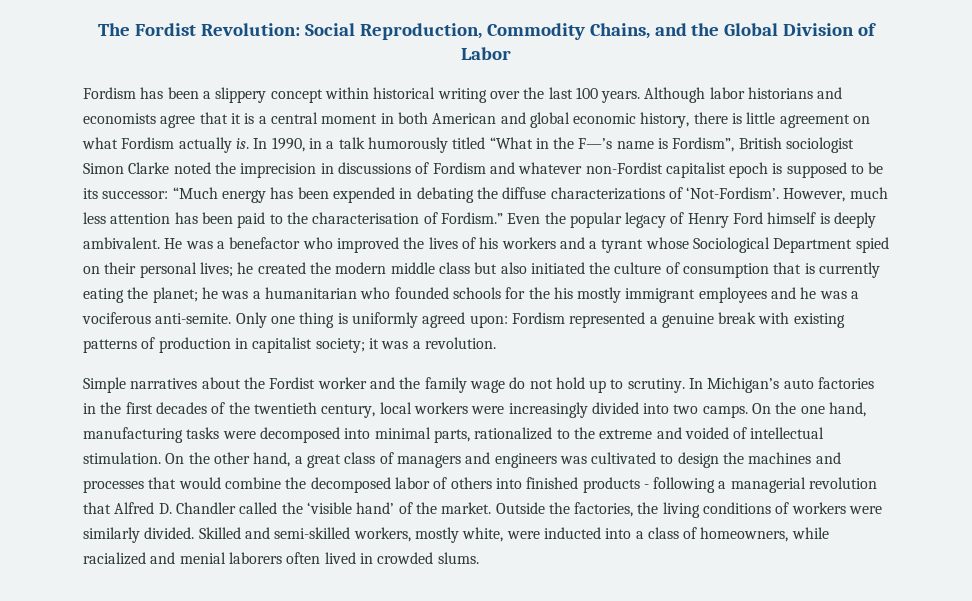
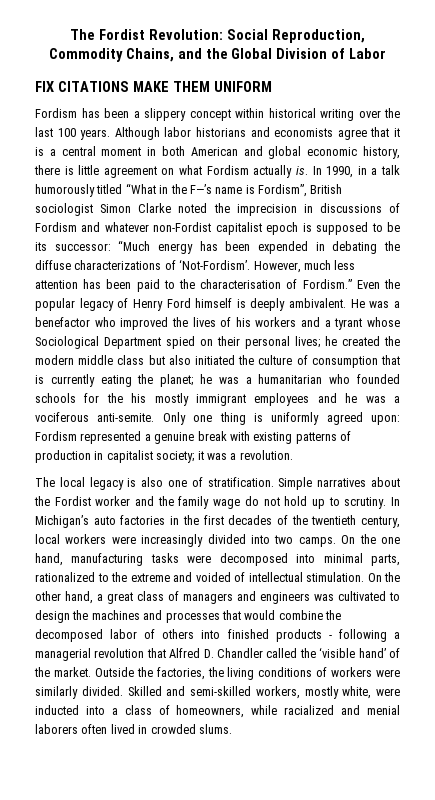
(511, 53) none -> [35,81,272,92] // FIX CITATIONS MAKE THEM UNIFORM
(496, 343) none -> [35,477,274,490] The local legacy is also one of stratification.

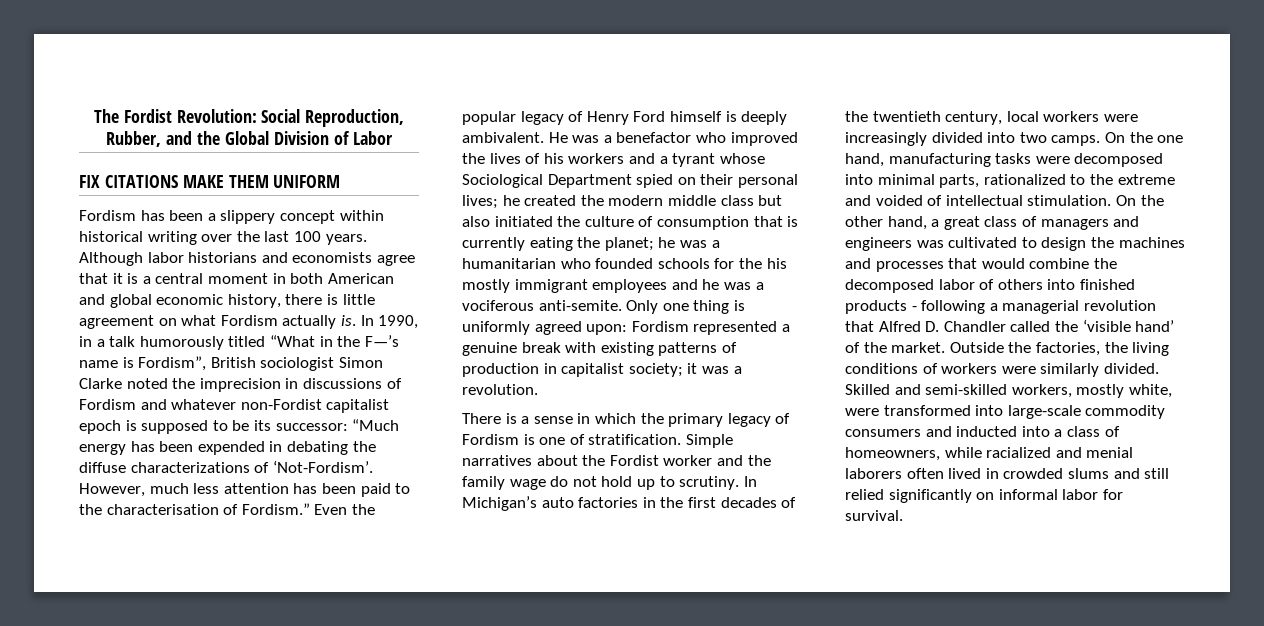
[48,48,174,62] Commodity Chains, -> [106,131,162,147] Rubber,
[35,477,164,490] The local legacy is also -> [462,413,791,427] [462,434,535,445] There is a sense in which the primary legacy of Fordism is
(400, 692) none -> [883,405,1166,419] [845,426,952,437] transformed into large-scale commodity consumers and
[198,724,232,734] slums. -> [1067,468,1170,479] [845,489,1123,503] [845,510,903,521] slums and still relied significantly on informal labor for survival.

